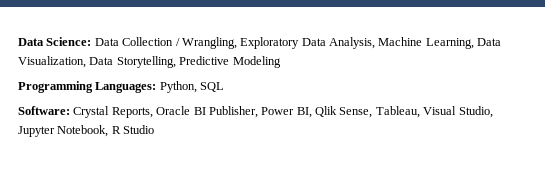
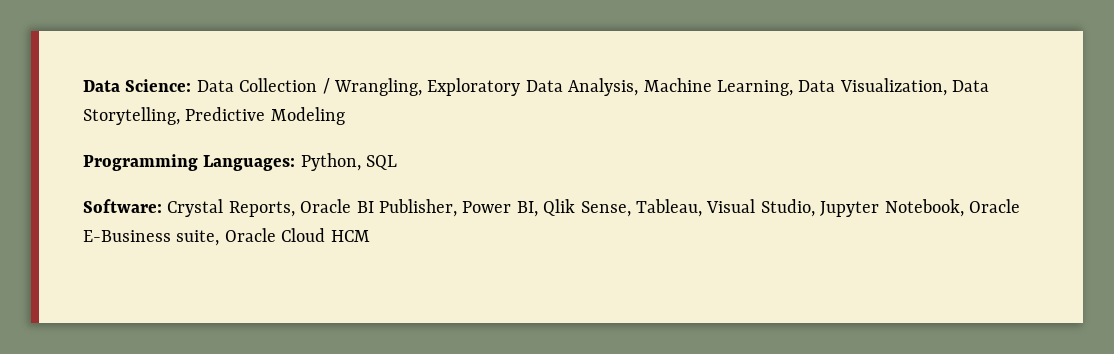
[111,125,155,134] R Studio -> [968,199,1020,213] [83,228,370,246] Oracle E-Business suite, Oracle Cloud HCM

